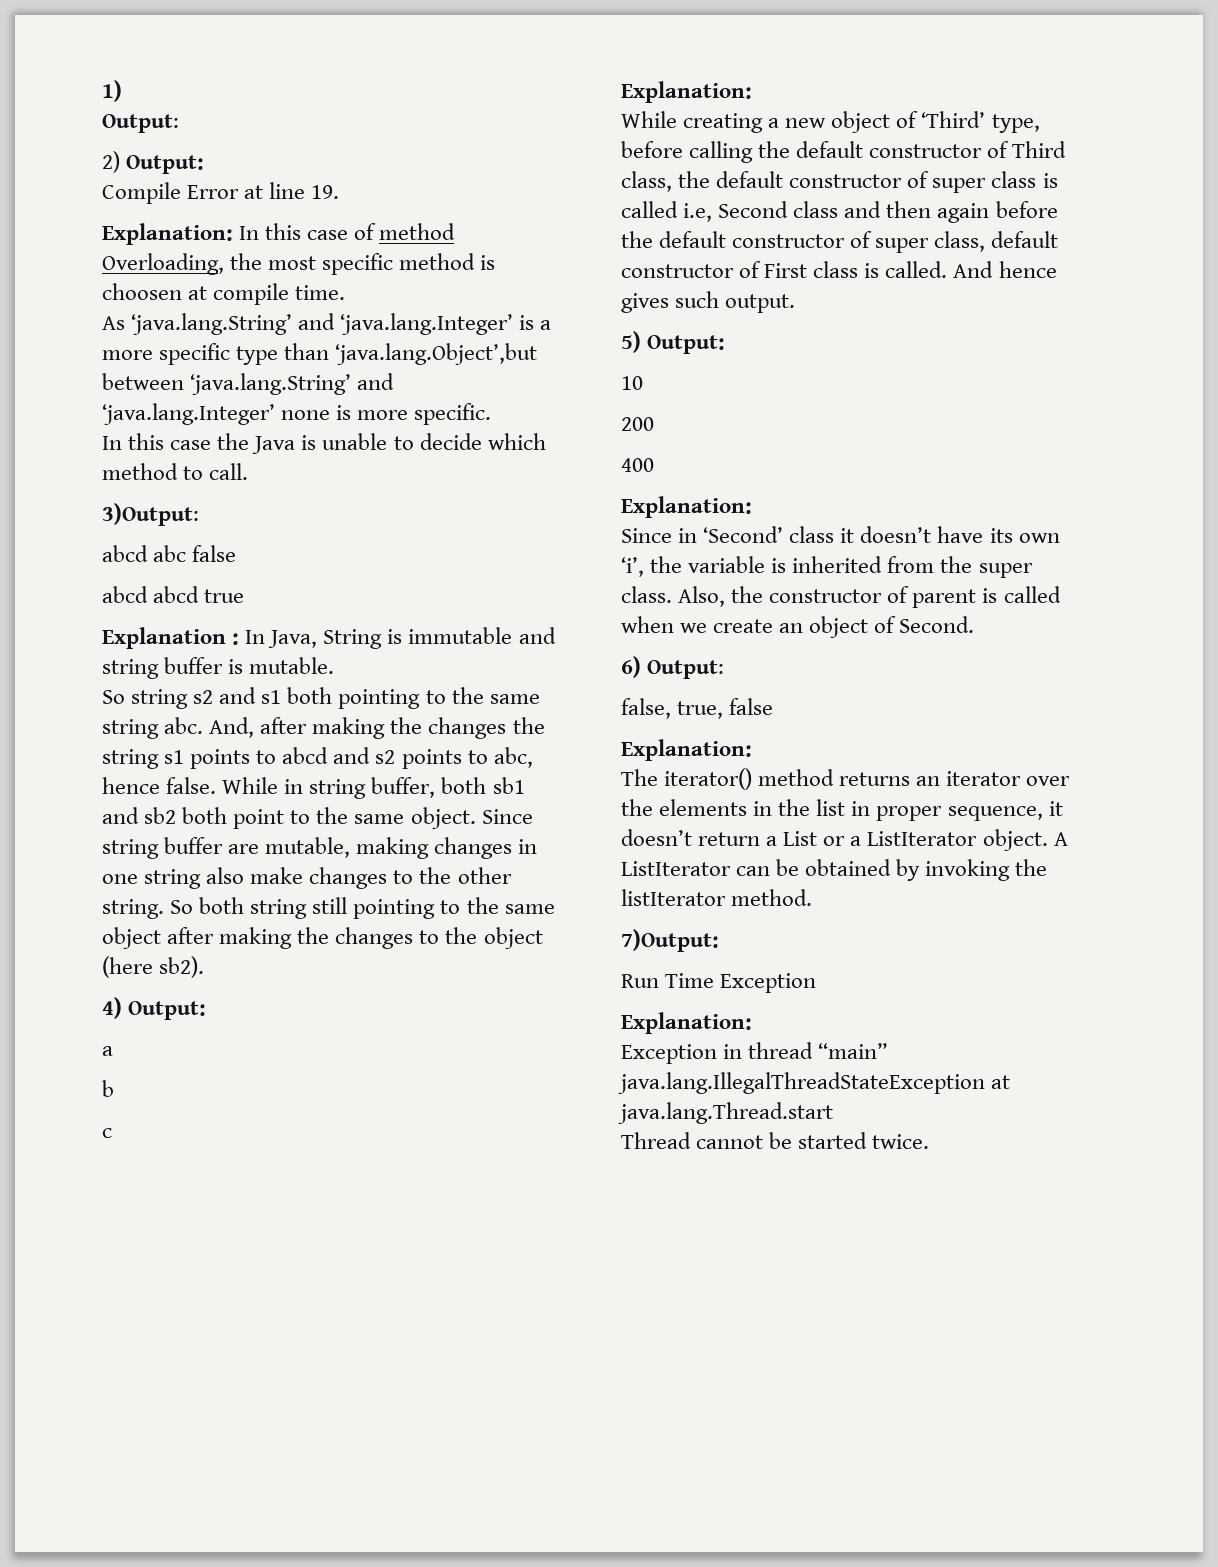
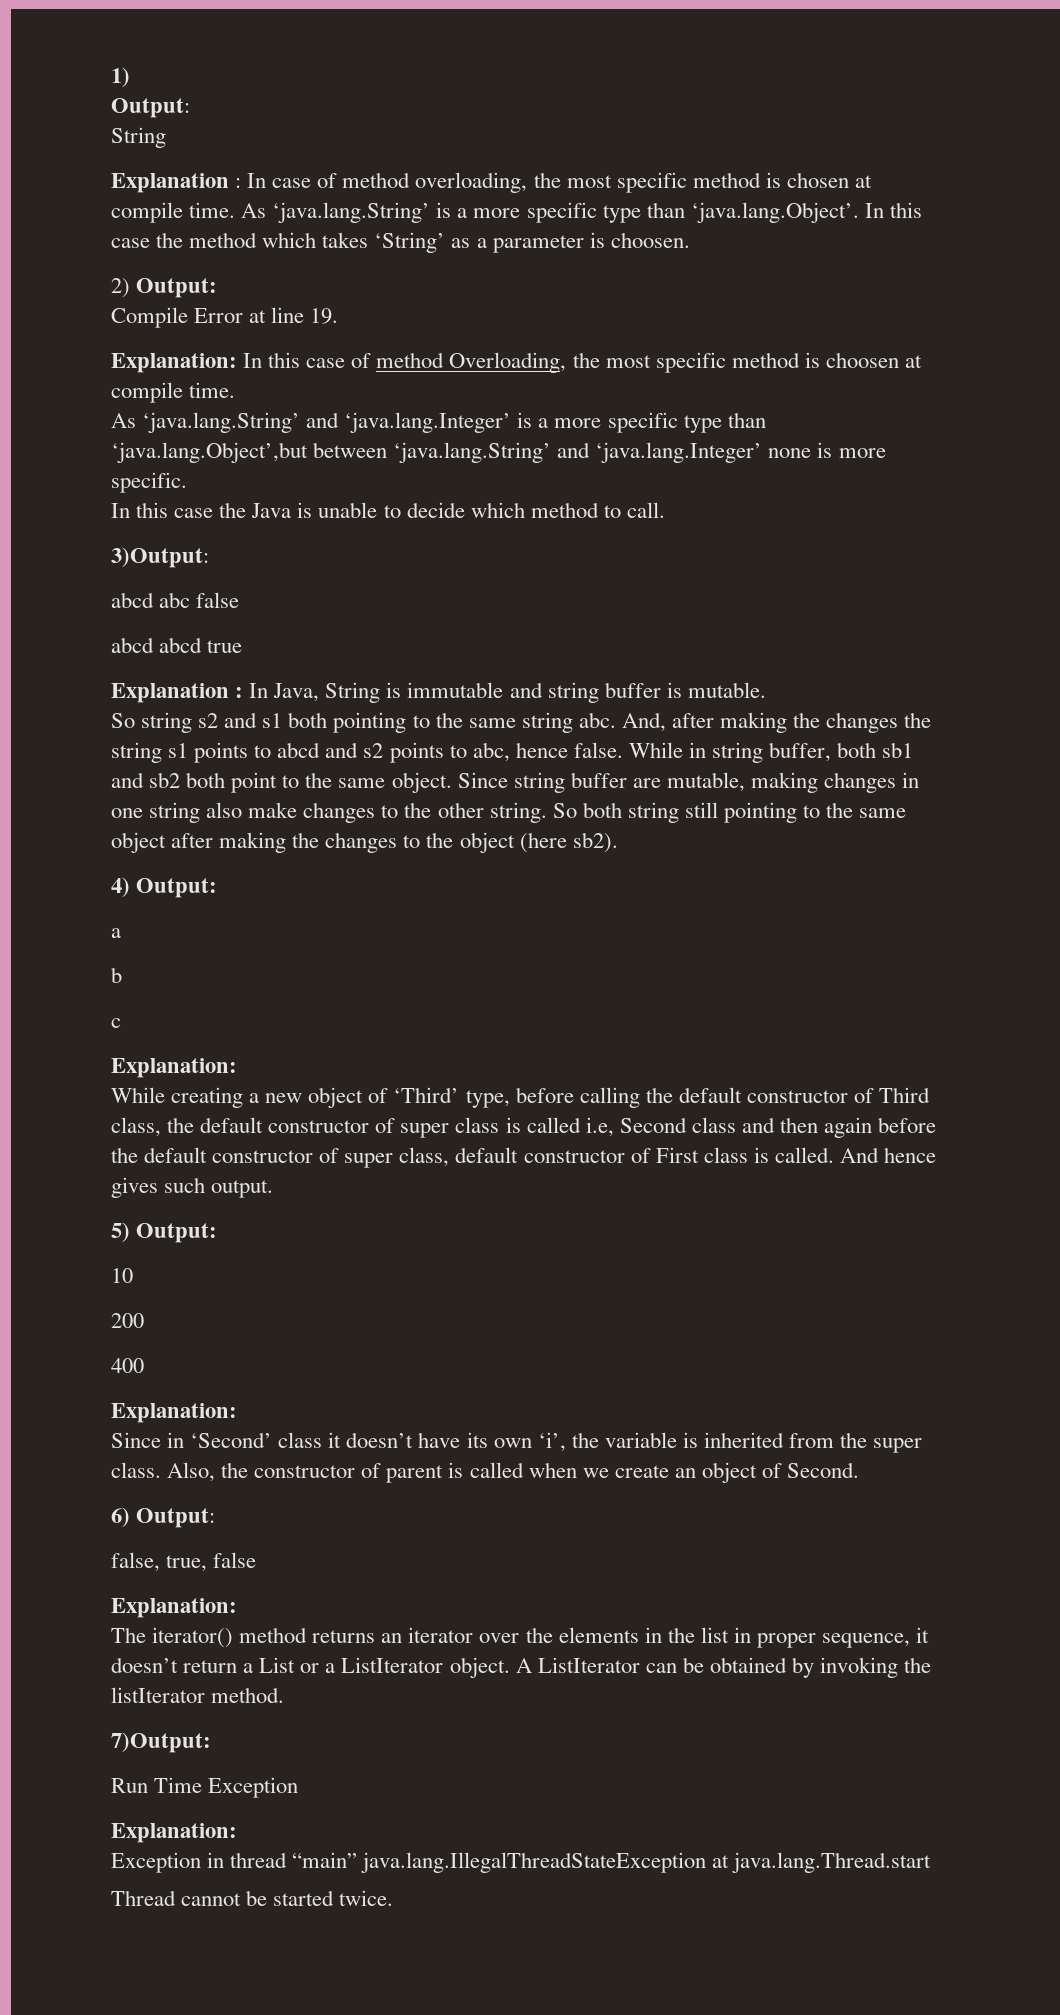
(179, 123) none -> [111,127,166,148] [111,172,872,193] [111,202,922,223] [111,232,690,253] // String // Explanation : In case of method overloading, the most specific method is chosen at compile time. As ‘java.lang.String’ is a more specific type than ‘java.lang.Object’. In this case the method which takes ‘String’ as a parameter is choosen.

